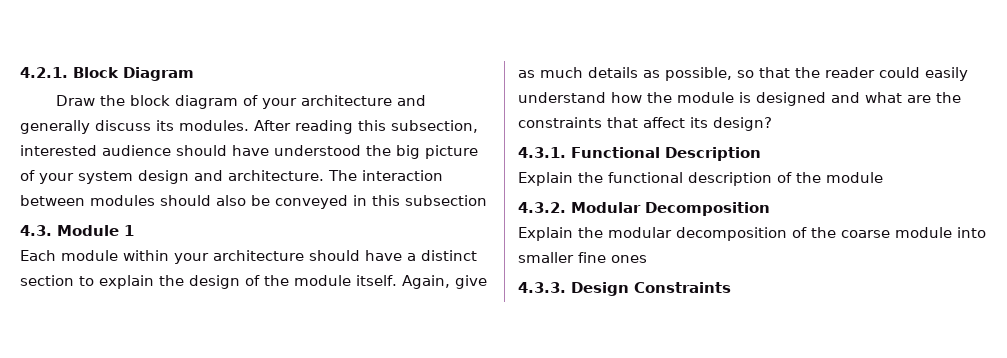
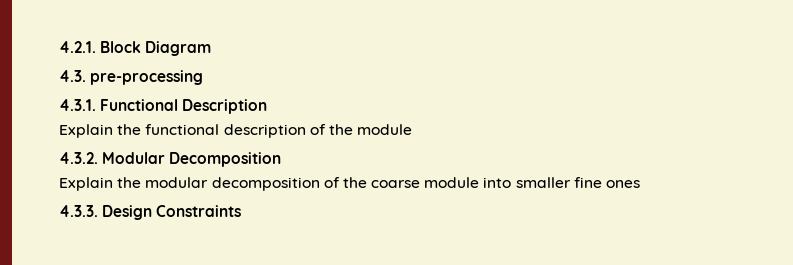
[56,95,427,109] [20,120,478,134] [20,145,478,159] [20,170,443,184] [20,195,487,209] [20,225,134,236] [20,250,477,264] [20,275,487,289] [518,67,968,81] [518,92,961,106] [518,117,772,131] Draw the block diagram of your architecture and generally discuss its modules. After reading this subsection, interested audience should have understood the big picture of your system design and architecture. The interaction between modules should also be conveyed in this subsection // 4.3. Module 1 // Each module within your architecture should have a distinct section to explain the design of the module itself. Again, give as much details as possible, so that the reader could easily understand how the module is designed and what are the constraints that affect its design? -> [59,70,204,85] 4.3. pre-processing

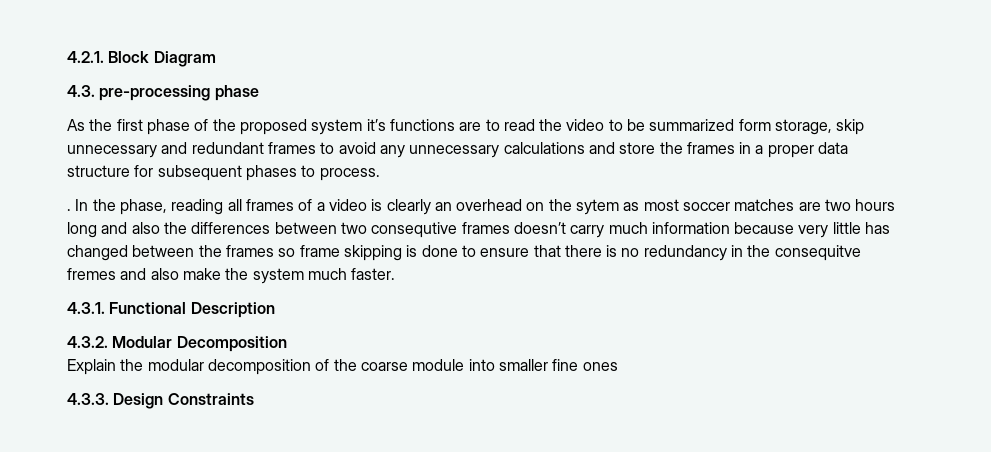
[59,99,268,114] [59,124,413,138] // 4.3.1. Functional Description // Explain the functional description of the module -> [214,85,259,101] [67,119,865,135] [67,142,849,158] [67,165,380,181] [67,199,896,215] [67,222,891,238] [67,245,861,261] [67,268,396,284] [67,302,275,318] phase // As the first phase of the proposed system it’s functions are to read the video to be summarized form storage, skip unnecessary and redundant frames to avoid any unnecessary calculations and store the frames in a proper data structure for subsequent phases to process. // . In the phase, reading all frames of a video is clearly an overhead on the sytem as most soccer matches are two hours long and also the differences between two consequtive frames doesn’t carry much information because very little has changed between the frames so frame skipping is done to ensure that there is no redundancy in the consequitve fremes and also make the system much faster. // 4.3.1. Functional Description

